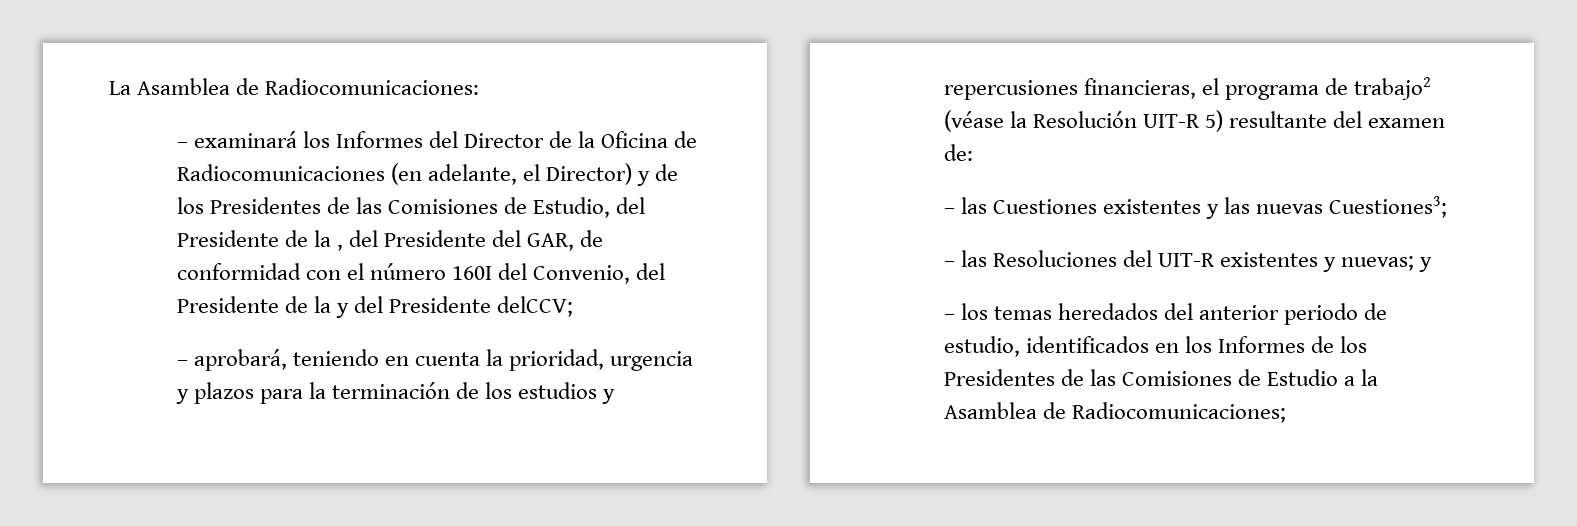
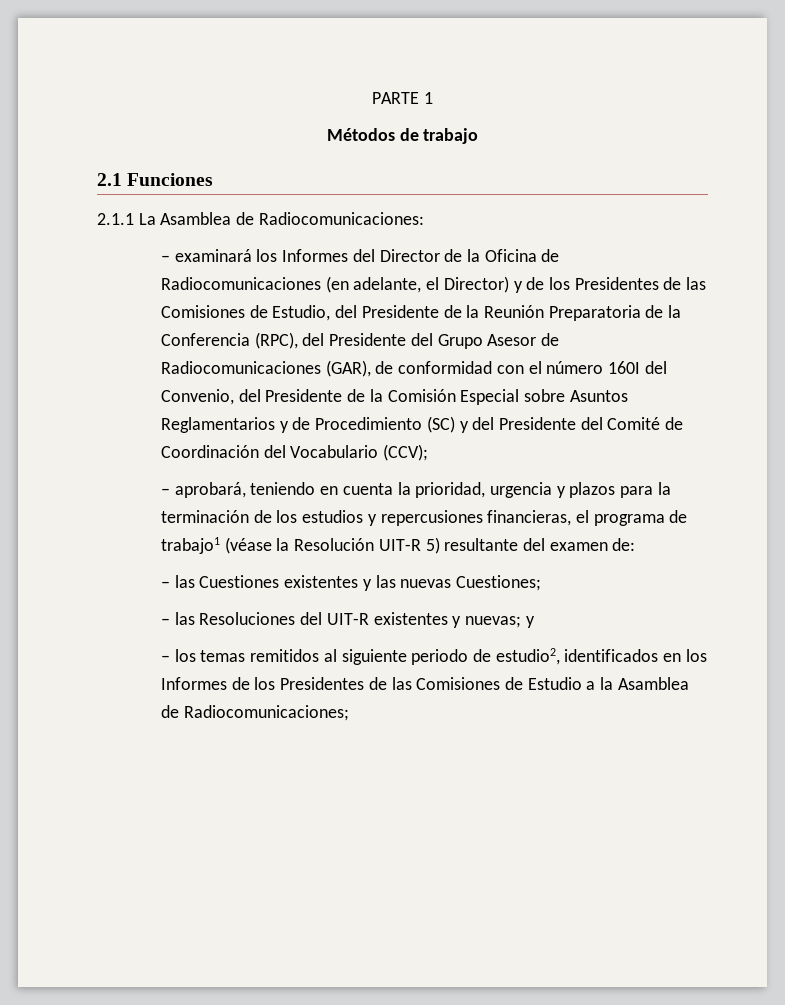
(109, 88) none -> [372,92,433,104] [326,128,479,144] [97,173,214,186] [97,213,134,225] PARTE 1 // Métodos de trabajo // 2.1 Funciones // 2.1.1
[336,230,575,251] , del Presidente del GAR, -> [484,305,682,321] [160,332,560,349] [160,360,371,377] Reunión Preparatoria de la Conferencia (RPC), del Presidente del Grupo Asesor de Radiocomunicaciones (GAR),
[335,296,574,318] y del Presidente delCCV; -> [387,389,628,405] [160,416,684,433] [160,444,429,461] Comisión Especial sobre Asuntos Reglamentarios y de Procedimiento (SC) y del Presidente del Comité de Coordinación del Vocabulario (CCV);
[1353,77,1431,100] trabajo2 -> [160,537,220,554] trabajo1
[1329,196,1448,218] Cuestiones3; -> [456,575,542,591] Cuestiones;
[1057,303,1279,320] heredados del anterior -> [250,649,407,665] remitidos al siguiente
[943,336,1020,357] estudio, -> [495,648,560,665] estudio2,

